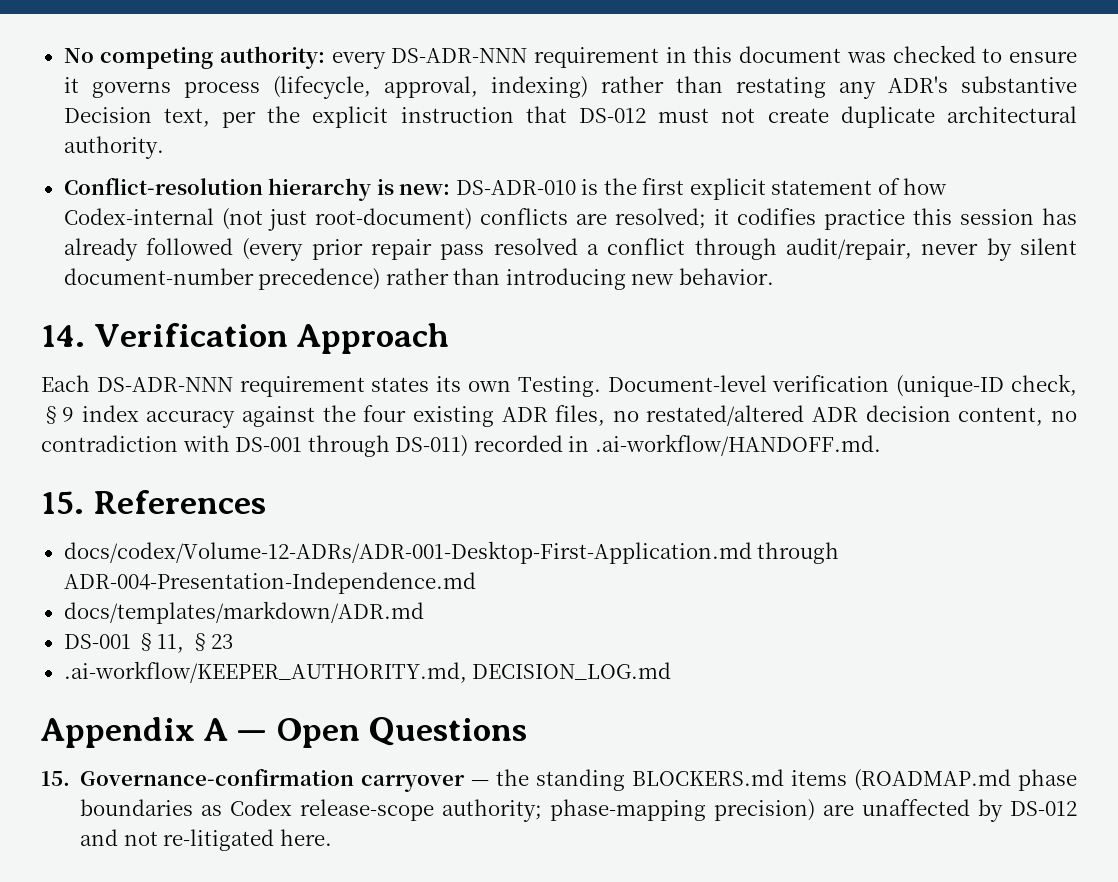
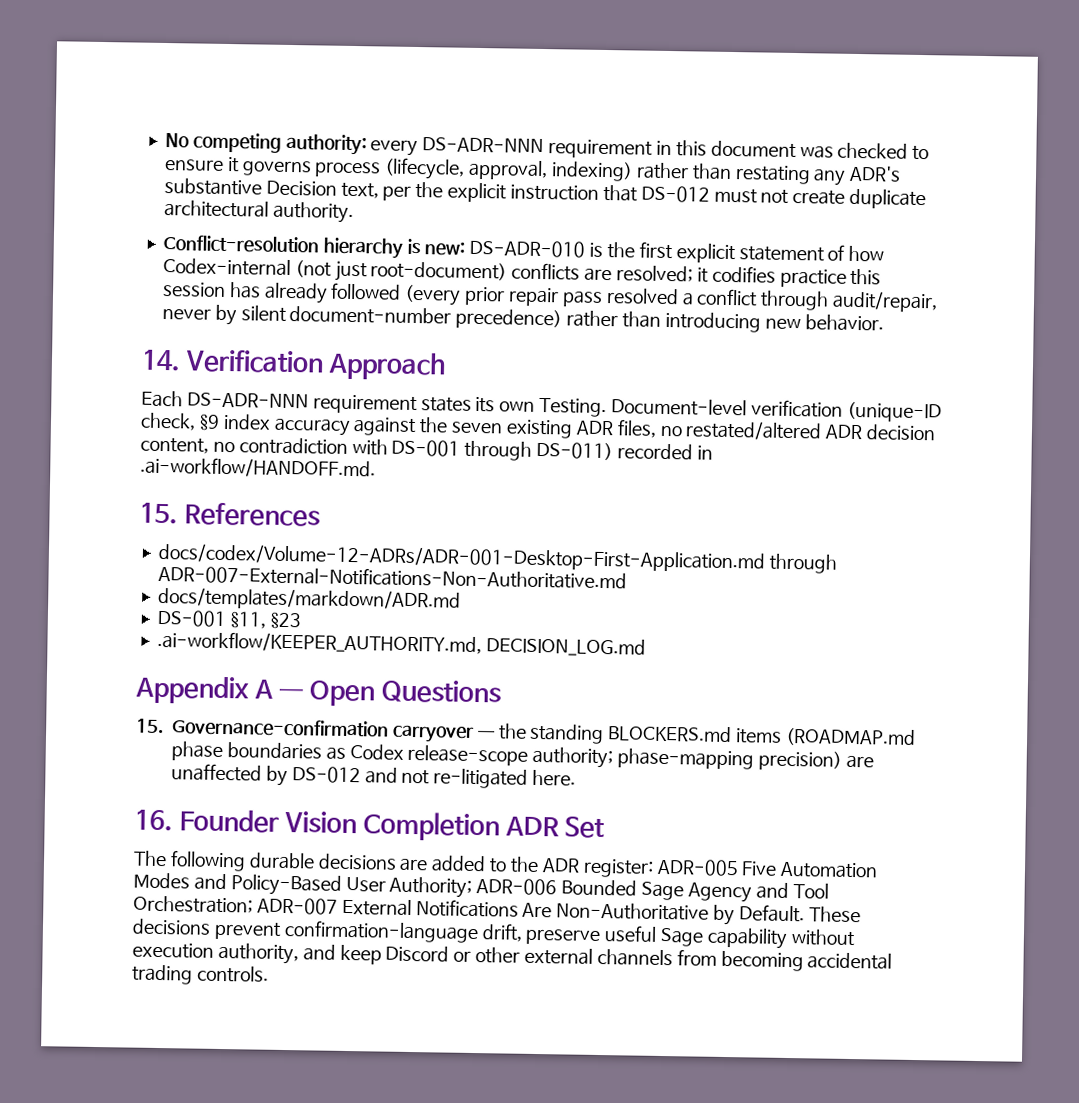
[363,405,407,422] four -> [451,421,504,434] seven
[63,572,476,594] ADR-004-Presentation-Independence.md -> [157,564,627,590] ADR-007-External-Notifications-Non-Authoritative.md
(332, 837) none -> [134,809,606,842] [133,850,879,879] [133,872,829,903] [133,895,861,926] [132,918,856,949] [132,942,893,972] [132,964,269,985] // 16. Founder Vision Completion ADR Set // The following durable decisions are added to the ADR register: ADR-005 Five Automation Modes and Policy-Based User Authority; ADR-006 Bounded Sage Agency and Tool Orchestration; ADR-007 External Notifications Are Non-Authoritative by Default. These decisions prevent confirmation-language drift, preserve useful Sage capability without execution authority, and keep Discord or other external channels from becoming accidental trading controls.

